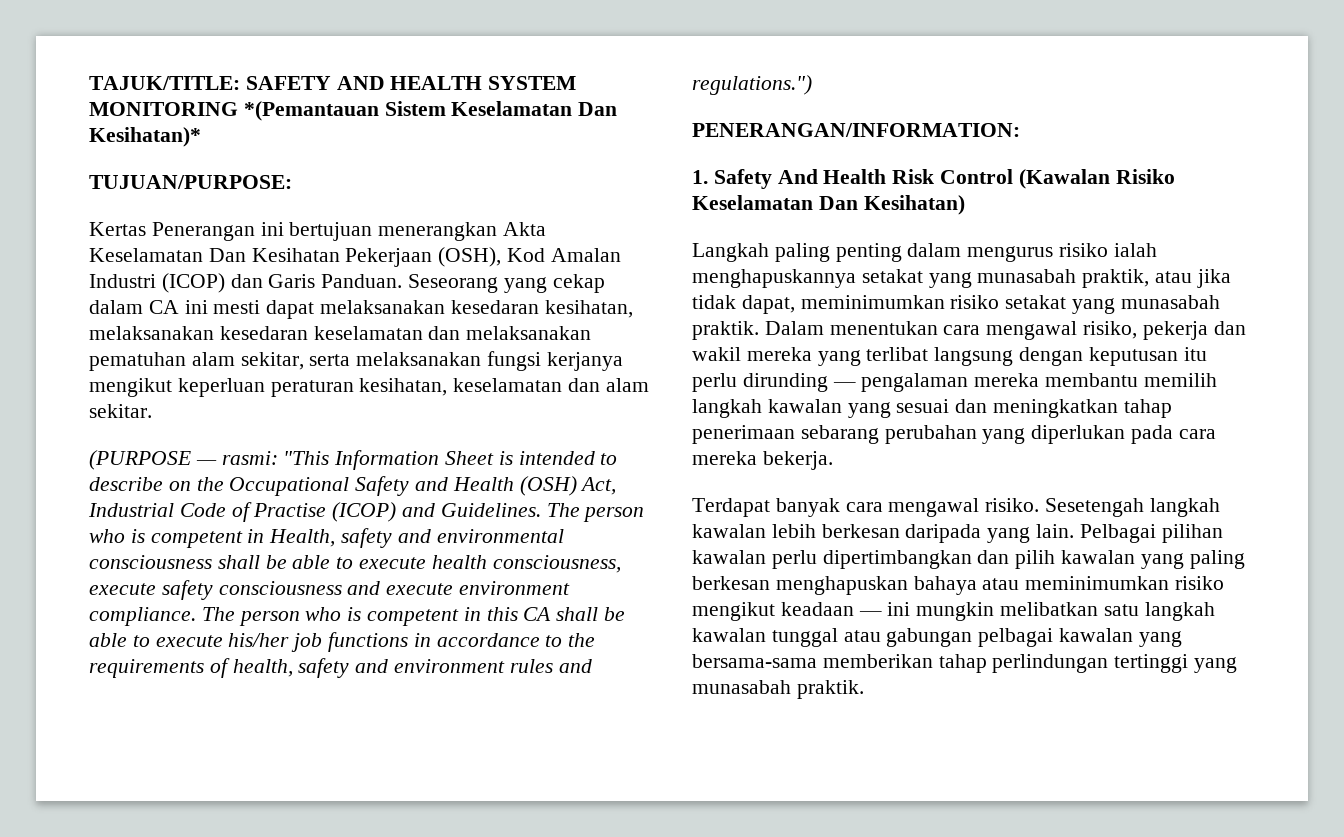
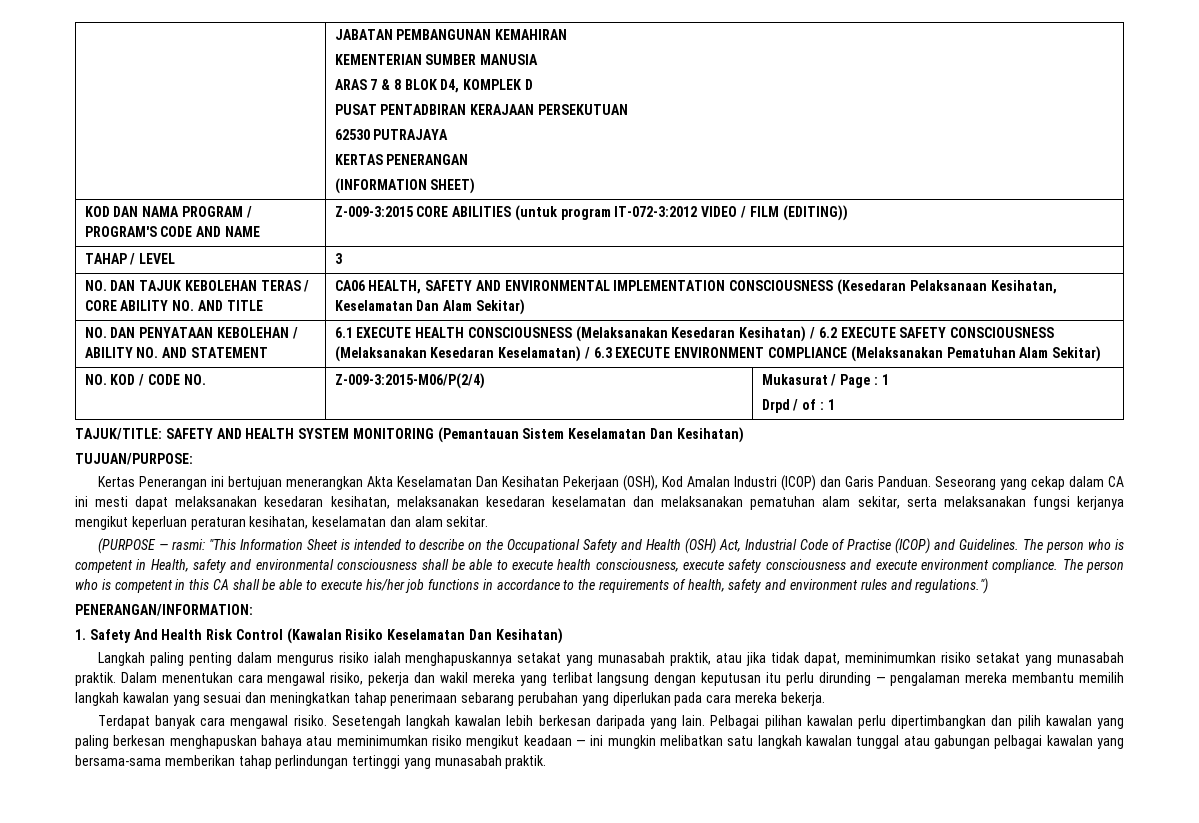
(89, 83) none -> [334,29,568,40] [334,54,539,65] [334,79,533,93] [334,104,628,115] [334,129,449,140] [334,154,469,165] [334,178,476,194] [84,206,252,218] [84,226,260,237] [334,205,848,221] [84,253,176,265] [334,253,342,264] [84,280,310,292] [84,300,263,311] [334,279,1057,295] [334,299,525,315] [84,327,298,339] [84,347,268,358] [334,326,1055,342] [334,346,1102,362] [84,374,206,386] [334,373,485,389] [761,374,889,388] [761,399,835,413] | JABATAN PEMBANGUNAN KEMAHIRAN // KEMENTERIAN SUMBER MANUSIA // ARAS 7 & 8 BLOK D4, KOMPLEK D // PUSAT PENTADBIRAN KERAJAAN PERSEKUTUAN // 62530 PUTRAJAYA // KERTAS PENERANGAN // (INFORMATION SHEET) // KOD DAN NAMA PROGRAM / PROGRAM'S CODE AND NAME | Z-009-3:2015 CORE ABILITIES (untuk program IT-072-3:2012 VIDEO / FILM (EDITING)) // TAHAP / LEVEL | 3 // NO. DAN TAJUK KEBOLEHAN TERAS / CORE ABILITY NO. AND TITLE | CA06 HEALTH, SAFETY AND ENVIRONMENTAL IMPLEMENTATION CONSCIOUSNESS (Kesedaran Pelaksanaan Kesihatan, Keselamatan Dan Alam Sekitar) // NO. DAN PENYATAAN KEBOLEHAN / ABILITY NO. AND STATEMENT | 6.1 EXECUTE HEALTH CONSCIOUSNESS (Melaksanakan Kesedaran Kesihatan) / 6.2 EXECUTE SAFETY CONSCIOUSNESS (Melaksanakan Kesedaran Keselamatan) / 6.3 EXECUTE ENVIRONMENT COMPLIANCE (Melaksanakan Pematuhan Alam Sekitar) // NO. KOD / CODE NO. | Z-009-3:2015-M06/P(2/4) | Mukasurat / Page : 1 // Drpd / of : 1 //
[243,101,379,121] *(Pemantauan -> [437,427,519,443] (Pemantauan
[89,127,201,147] Kesihatan)* -> [676,427,744,443] Kesihatan)

